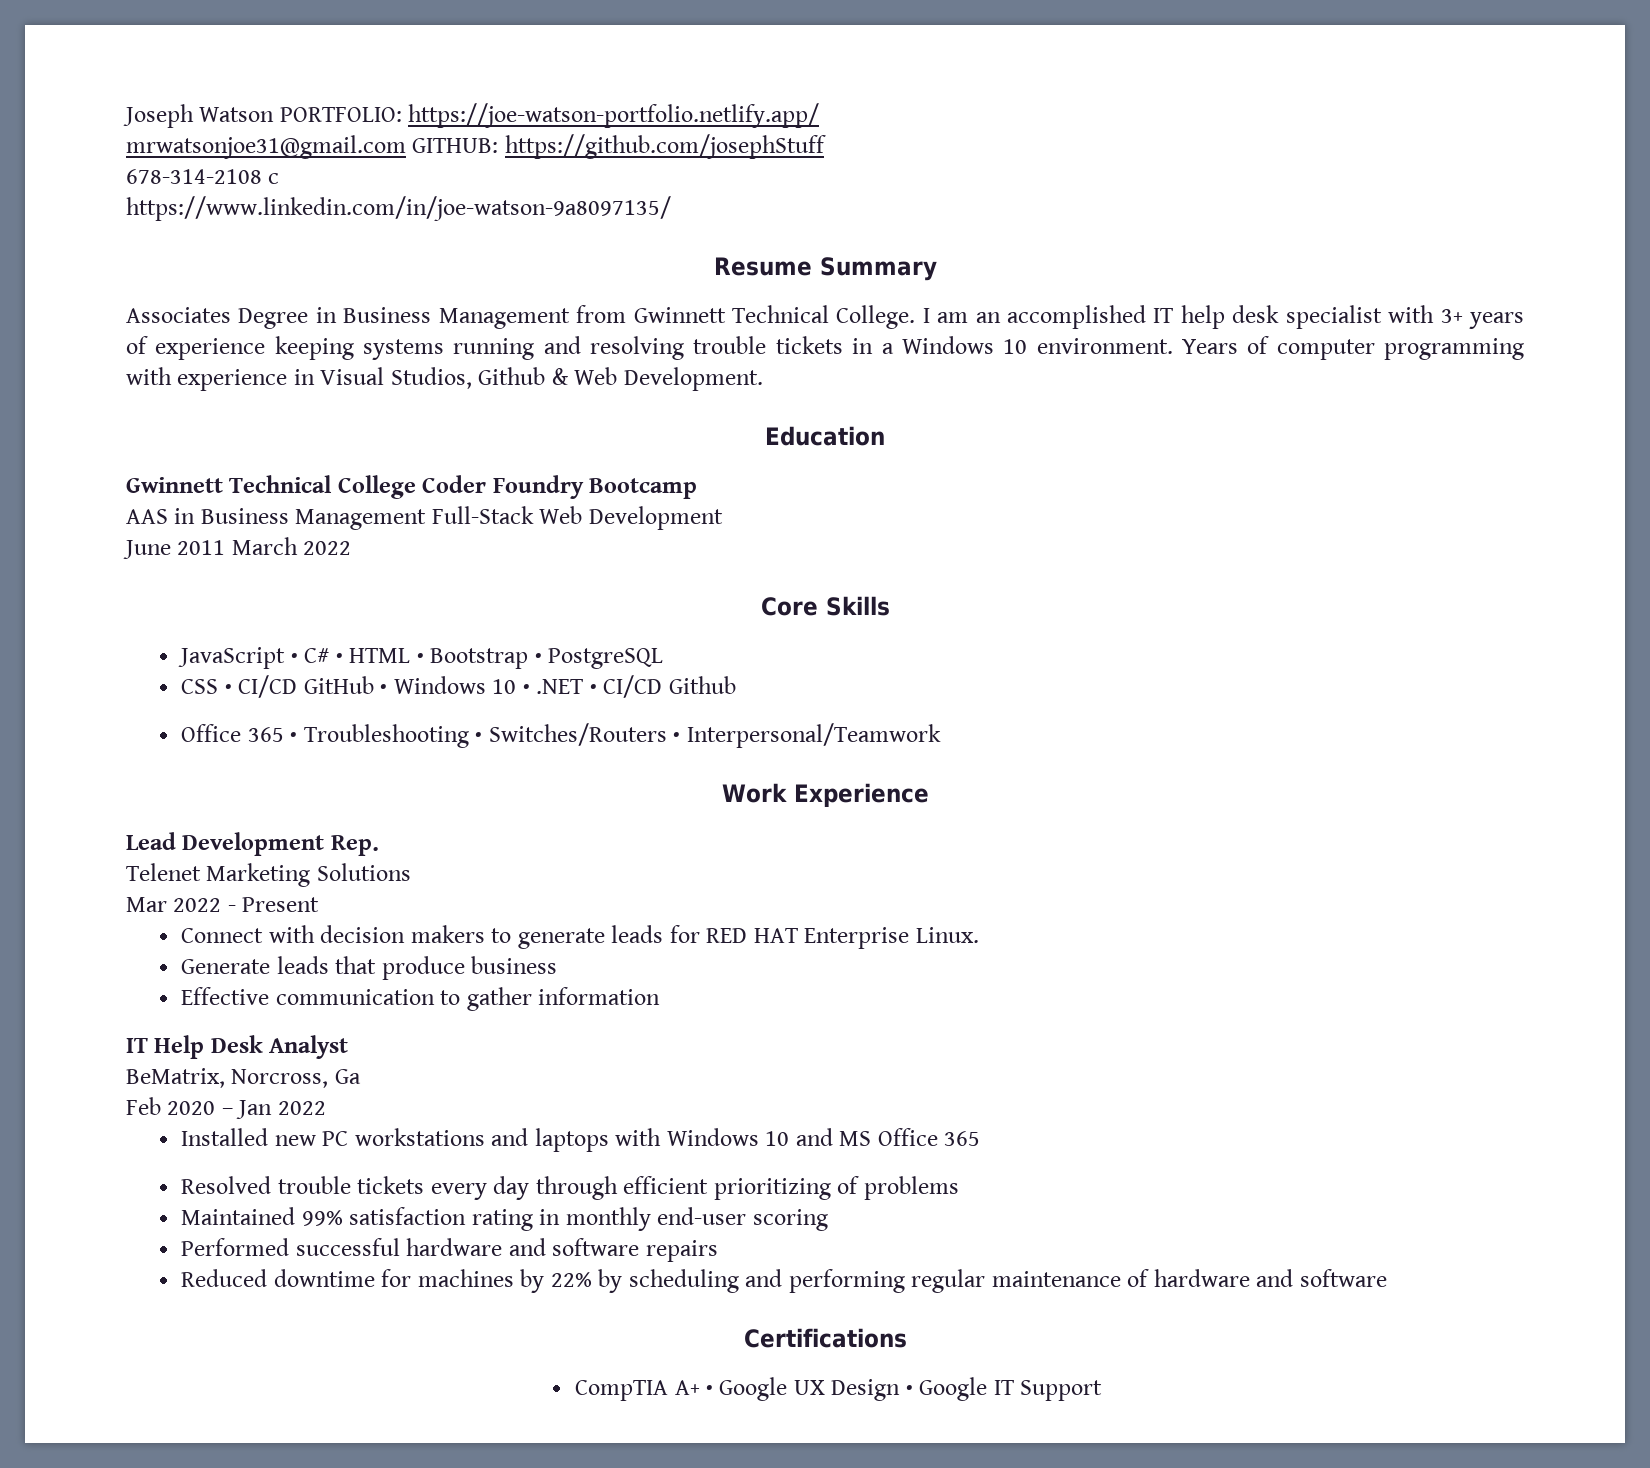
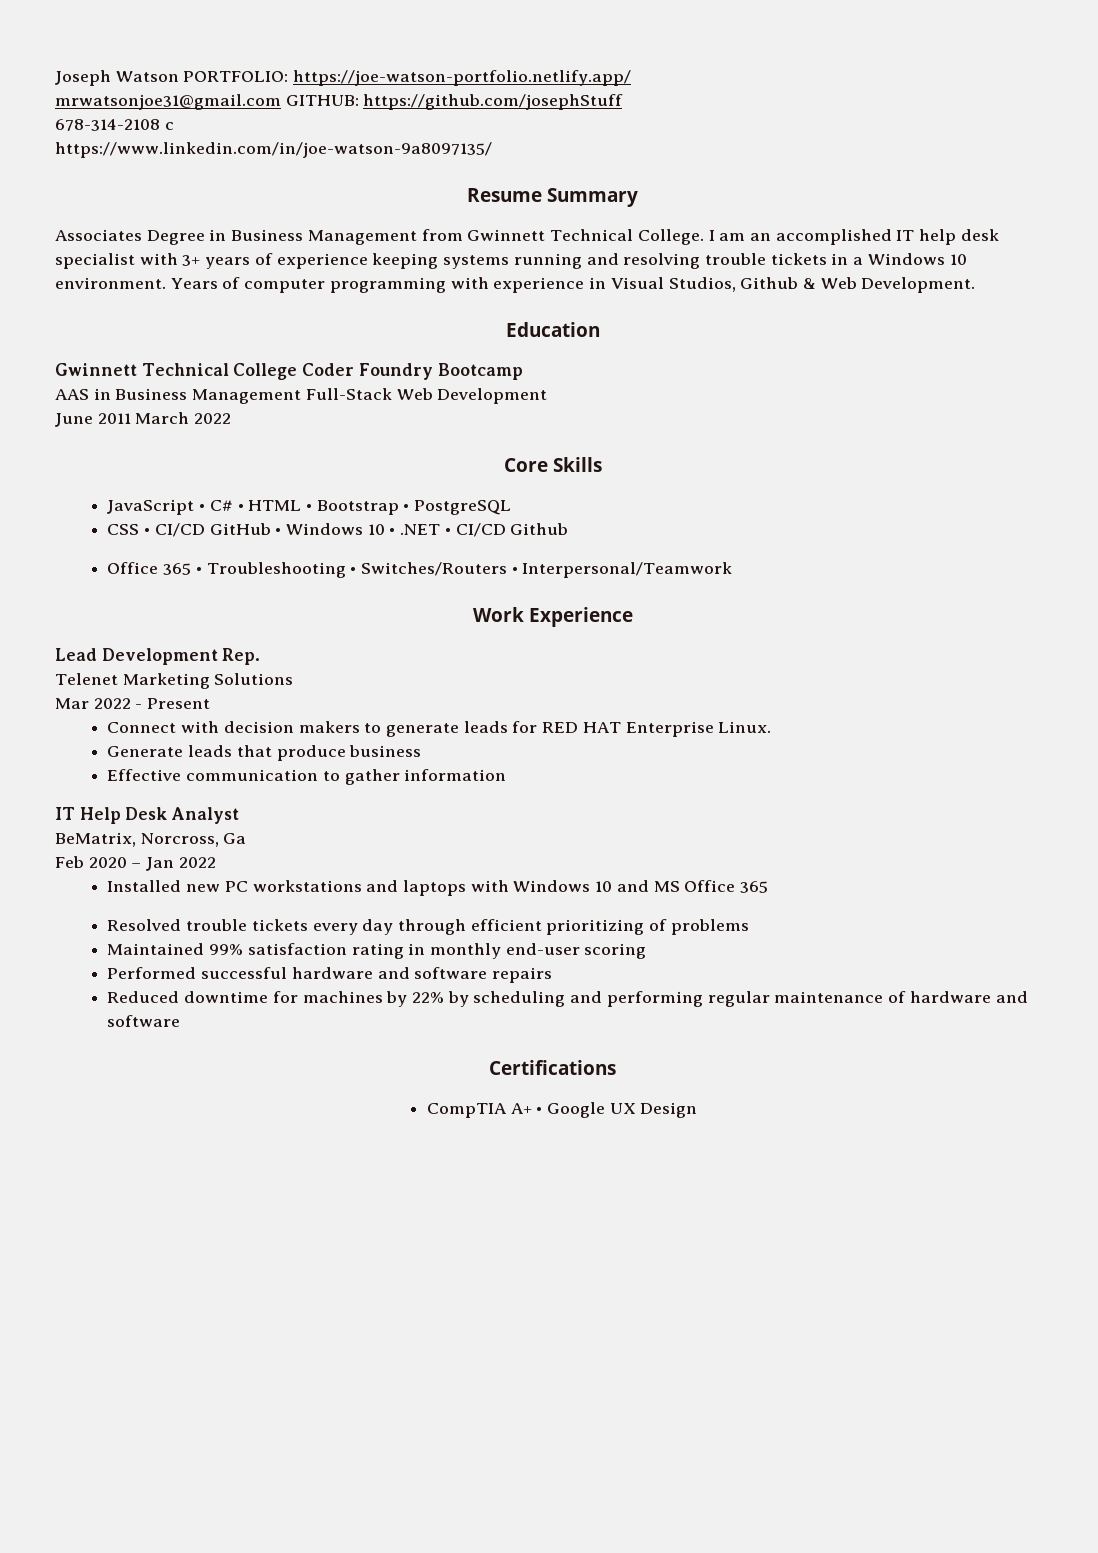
[905,1377,1103,1401] • Google IT Support -> (698, 1110) none

